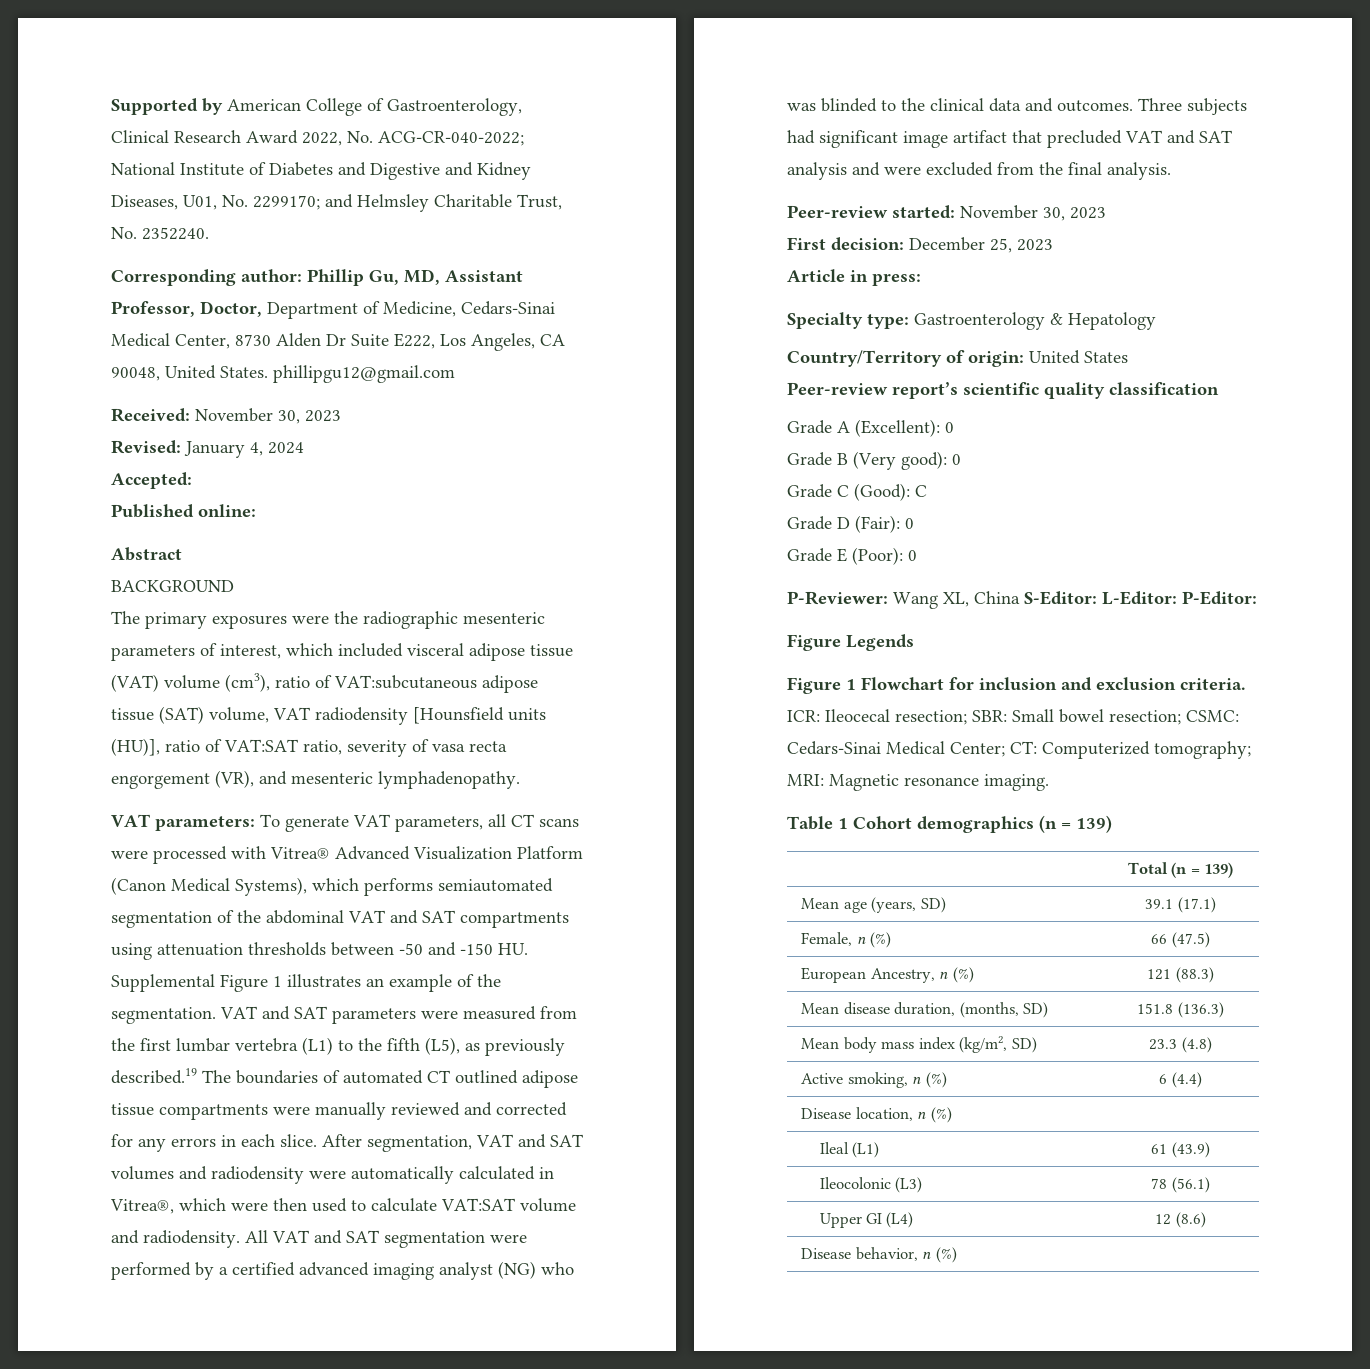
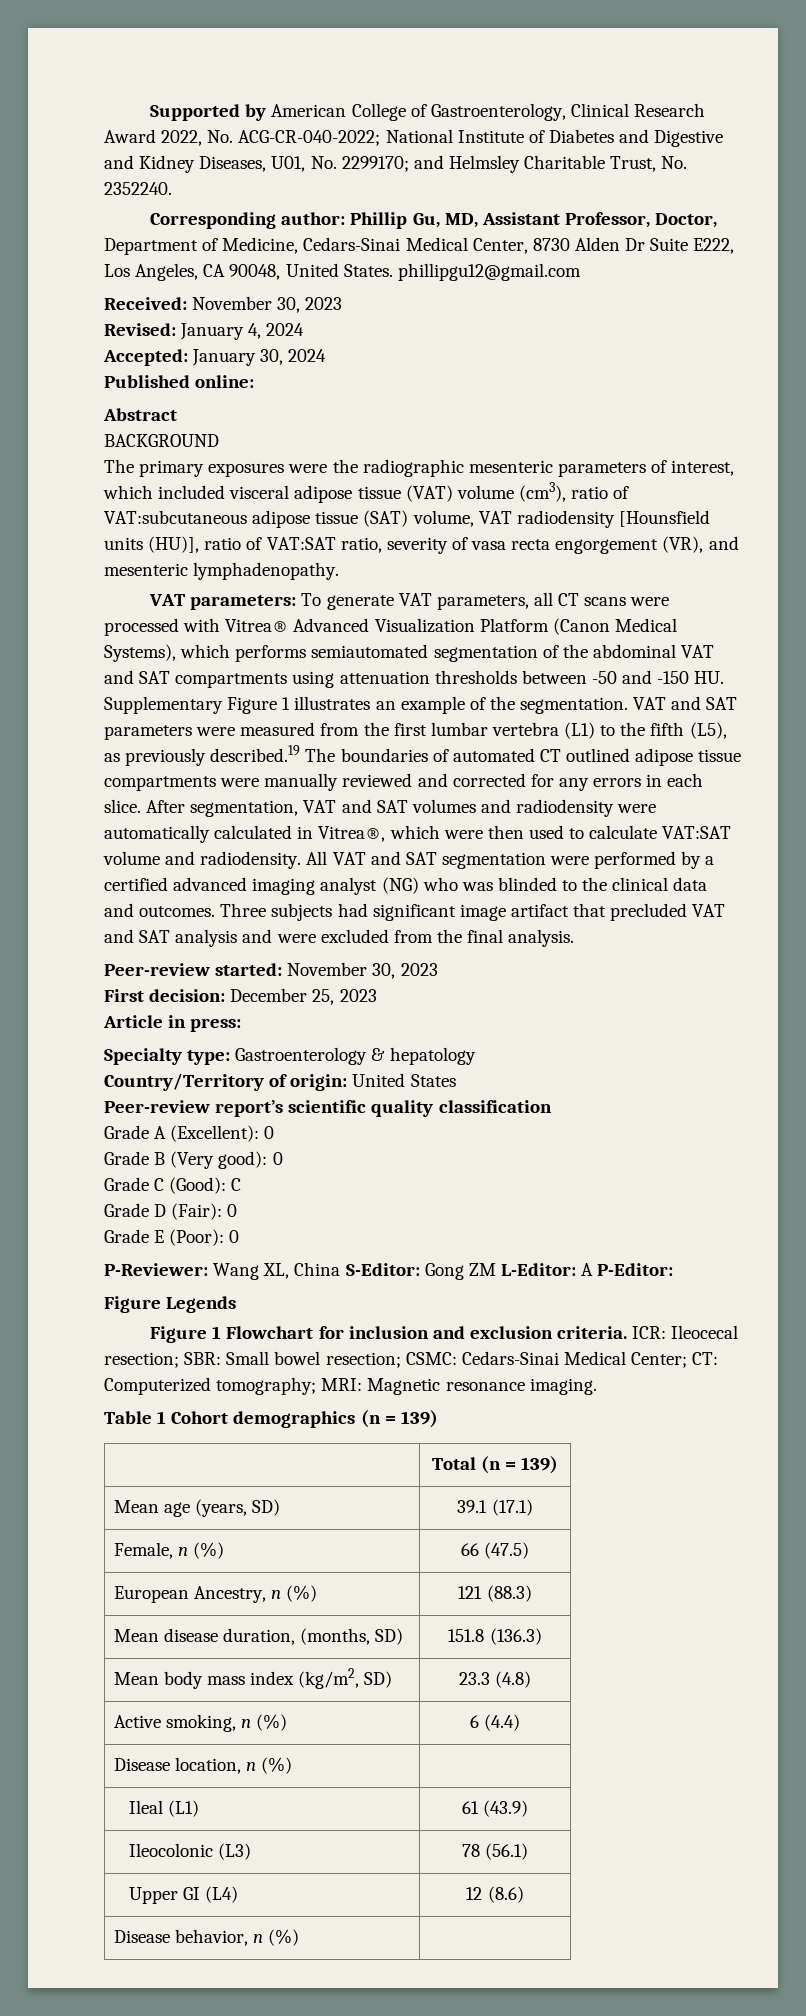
(192, 480) none -> [192,349,327,366] January 30, 2024
[111,974,215,992] Supplemental -> [104,696,223,714] Supplementary
[1068,312,1156,330] Hepatology -> [389,1047,476,1065] hepatology
[1102,591,1177,605] L-Editor: -> [424,1263,594,1280] Gong ZM L-Editor: A

